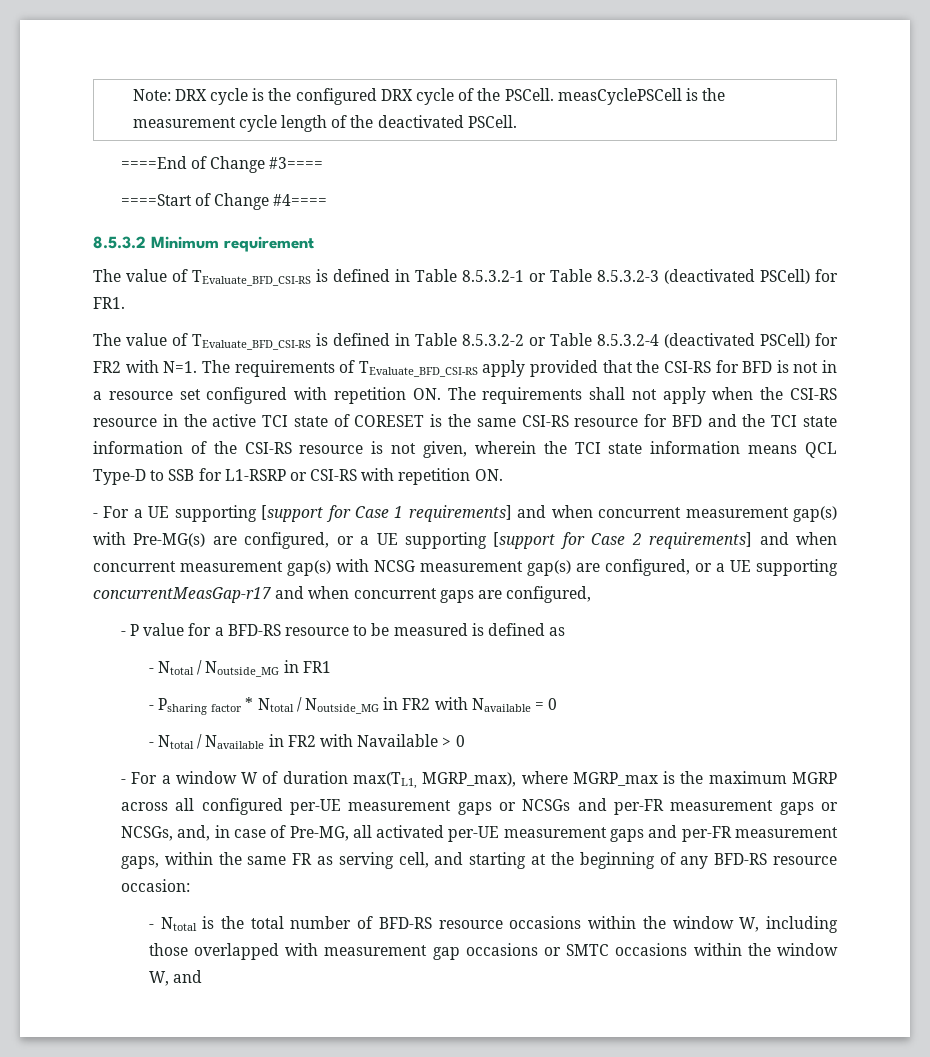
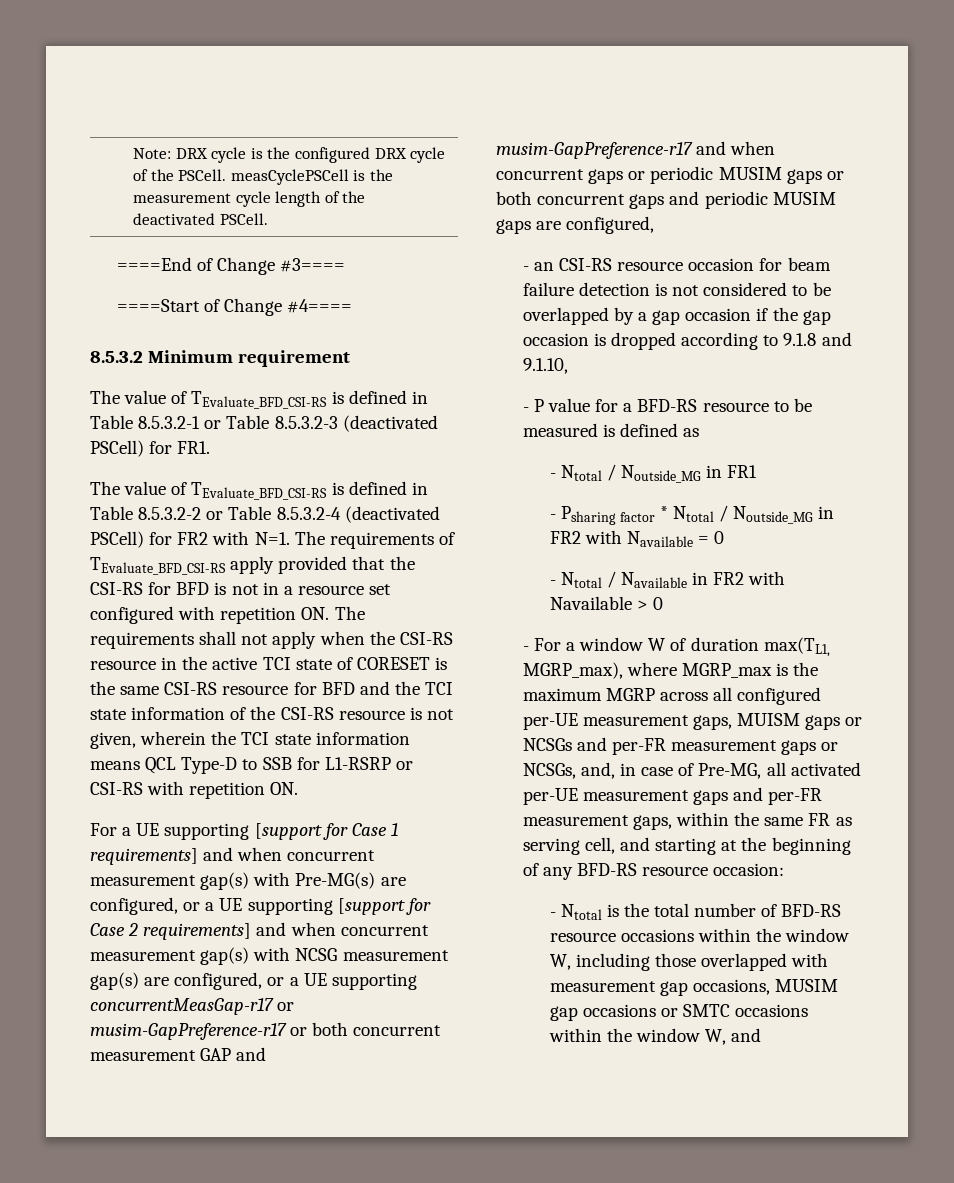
[93,513,98,518] - -> (299, 788) none
[275,586,592,603] and when concurrent gaps are configured, -> [277,1002,295,1011] [90,1022,442,1040] [90,1047,267,1061] [496,141,776,159] [496,166,844,184] [496,191,836,209] [496,216,655,234] [522,257,831,271] [522,282,831,296] [522,307,831,325] [522,332,852,350] [522,358,568,374] or musim-GapPreference-r17 or both concurrent measurement GAP and musim-GapPreference-r17 and when concurrent gaps or periodic MUSIM gaps or both concurrent gaps and periodic MUSIM gaps are configured, // - an CSI-RS resource occasion for beam failure detection is not considered to be overlapped by a gap occasion if the gap occasion is dropped according to 9.1.8 and 9.1.10,
(452, 805) none -> [693,713,801,730] gaps, MUISM
(460, 953) none -> [692,979,838,995] [549,1006,578,1021] occasions, MUSIM gap

